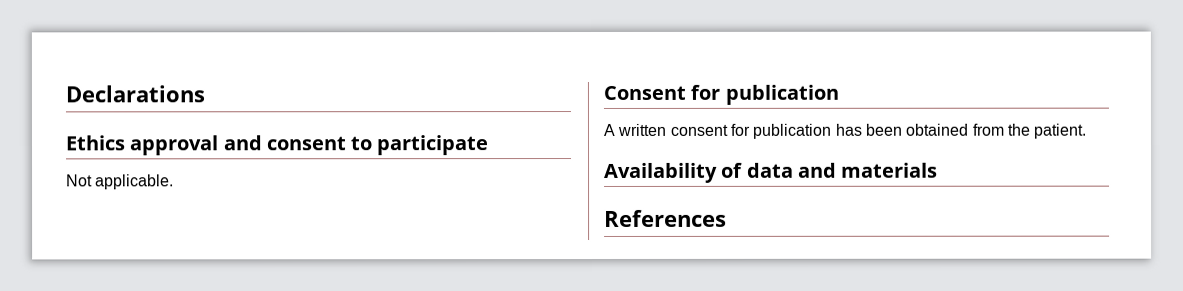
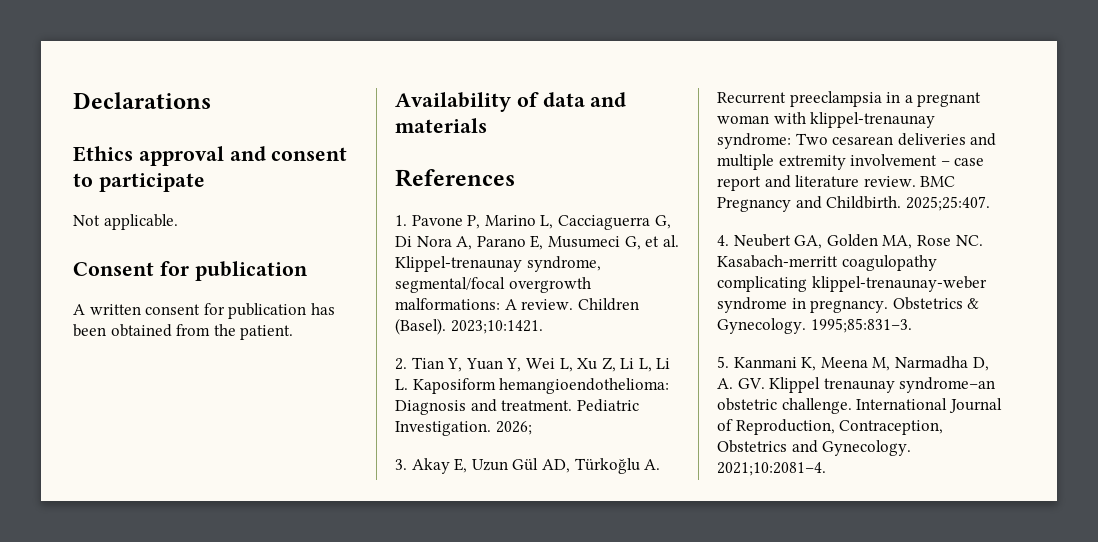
(727, 218) none -> [395,215,671,230] [395,235,679,250] [395,256,601,272] [395,277,591,293] [395,298,639,311] [395,318,543,335] [395,357,671,372] [395,378,670,394] [395,399,639,415] [395,421,532,436] [395,458,661,474] [717,91,982,107] [717,112,936,128] [717,133,997,149] [717,154,985,170] [717,175,956,191] [717,196,990,212] [717,234,983,249] [717,255,937,271] [717,276,987,292] [717,297,980,313] [717,318,912,334] [717,356,989,371] [717,377,996,393] [717,398,1002,414] [717,419,944,435] [717,440,912,456] [717,462,826,476] // 1. Pavone P, Marino L, Cacciaguerra G, Di Nora A, Parano E, Musumeci G, et al. Klippel-trenaunay syndrome, segmental/focal overgrowth malformations: A review. Children (Basel). 2023;10:1421. // 2. Tian Y, Yuan Y, Wei L, Xu Z, Li L, Li L. Kaposiform hemangioendothelioma: Diagnosis and treatment. Pediatric Investigation. 2026; // 3. Akay E, Uzun Gül AD, Türkoğlu A. Recurrent preeclampsia in a pregnant woman with klippel-trenaunay syndrome: Two cesarean deliveries and multiple extremity involvement – case report and literature review. BMC Pregnancy and Childbirth. 2025;25:407. // 4. Neubert GA, Golden MA, Rose NC. Kasabach-merritt coagulopathy complicating klippel-trenaunay-weber syndrome in pregnancy. Obstetrics & Gynecology. 1995;85:831–3. // 5. Kanmani K, Meena M, Narmadha D, A. GV. Klippel trenaunay syndrome–an obstetric challenge. International Journal of Reproduction, Contraception, Obstetrics and Gynecology. 2021;10:2081–4.

